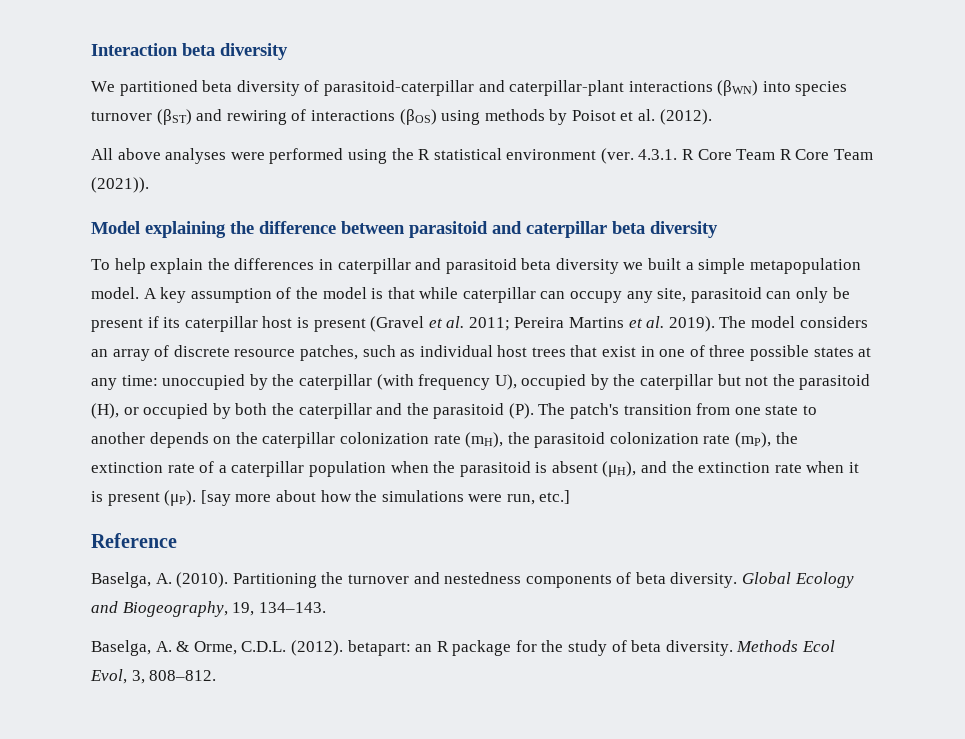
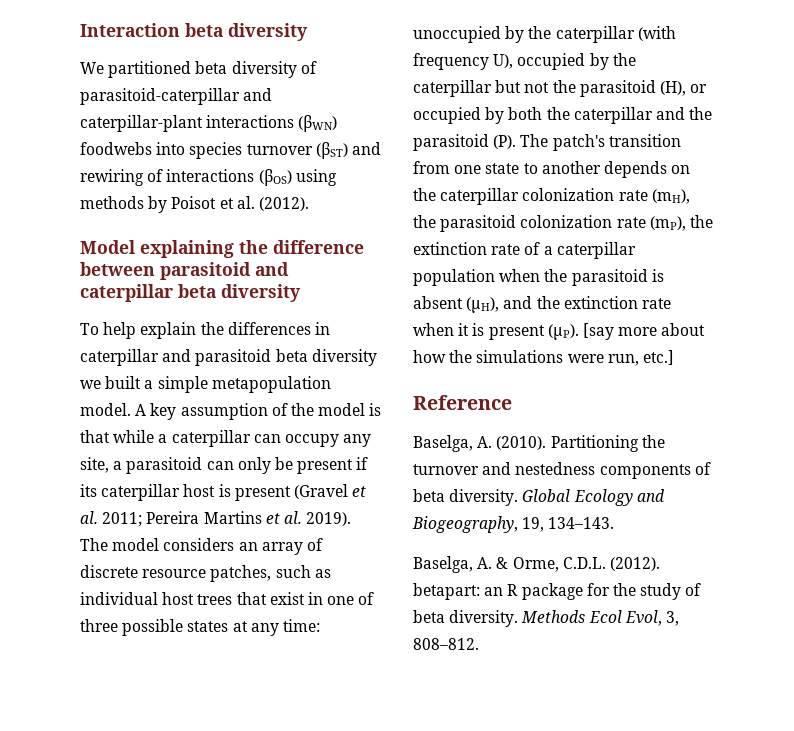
(759, 88) none -> [80,142,152,155] foodwebs
[91,148,874,164] [91,177,149,193] // All above analyses were performed using the R statistical environment (ver. 4.3.1. R Core Team R Core Team (2021)). -> (309, 204) none
(459, 293) none -> [158,434,168,443] a
(687, 295) none -> [113,461,123,470] a

